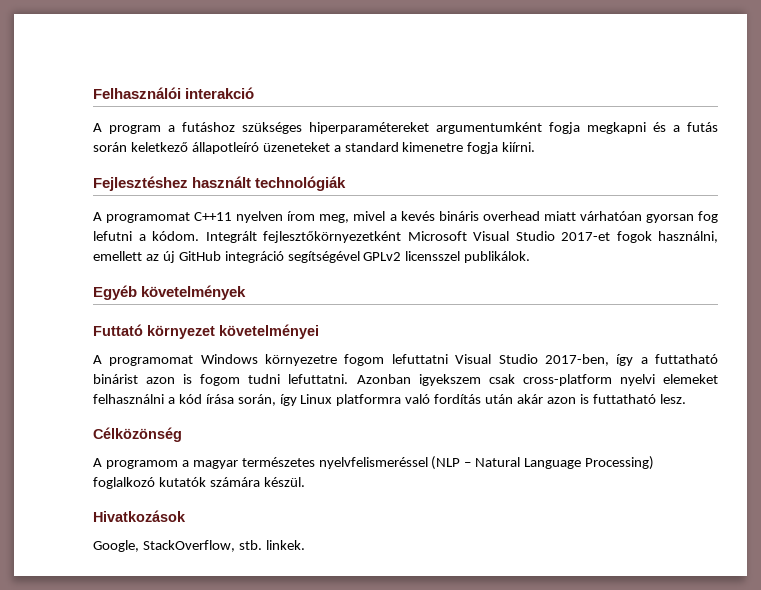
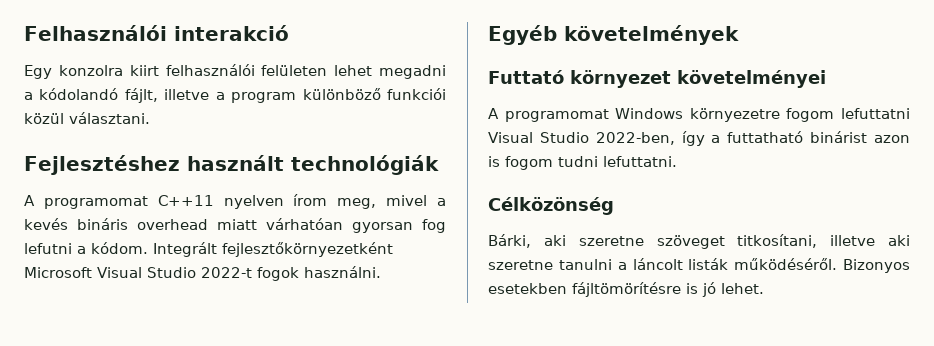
[93,122,718,134] [93,142,536,154] A program a futáshoz szükséges hiperparamétereket argumentumként fogja megkapni és a futás során keletkező állapotleíró üzeneteket a standard kimenetre fogja kiírni. -> [24,64,446,79] [24,88,446,103] [24,112,150,124] Egy konzolra kiirt felhasználói felületen lehet megadni a kódolandó fájlt, illetve a program különböző funkciói közül választani.
[561,231,718,243] [93,251,531,263] 2017-et fogok használni, emellett az új GitHub integráció segítségével GPLv2 licensszel publikálok. -> [201,266,381,281] 2022-t fogok használni.
[544,354,609,366] 2017-ben, -> [595,132,675,145] 2022-ben,
[356,374,718,386] [93,394,686,406] [93,427,182,442] [93,456,655,470] [93,477,305,489] [93,510,186,522] [93,540,305,552] Azonban igyekszem csak cross-platform nyelvi elemeket felhasználni a kód írása során, így Linux platformra való fordítás után akár azon is futtatható lesz. // Célközönség // A programom a magyar természetes nyelvfelismeréssel (NLP – Natural Language Processing) foglalkozó kutatók számára készül. // Hivatkozások // Google, StackOverflow, stb. linkek. -> [488,197,614,215] [488,234,910,249] [488,258,910,273] [488,282,764,297] // Célközönség // Bárki, aki szeretne szöveget titkosítani, illetve aki szeretne tanulni a láncolt listák működéséről. Bizonyos esetekben fájltömörítésre is jó lehet.

